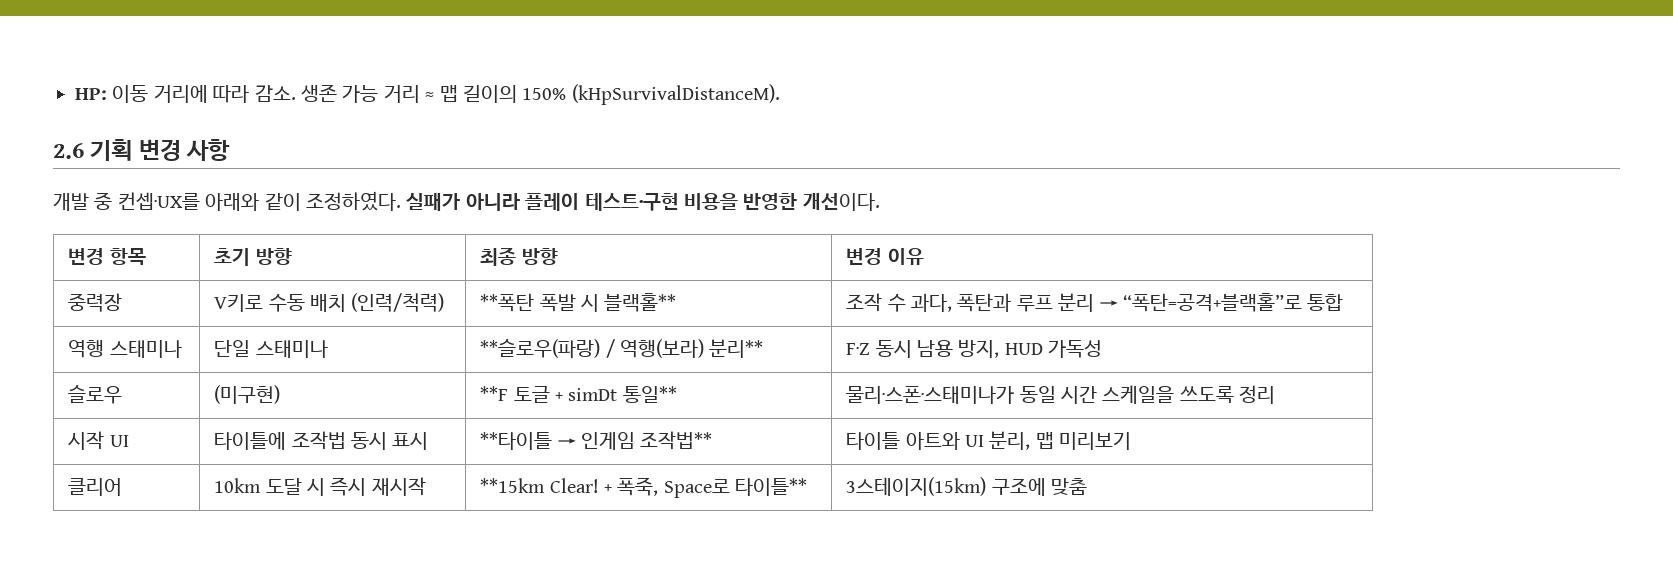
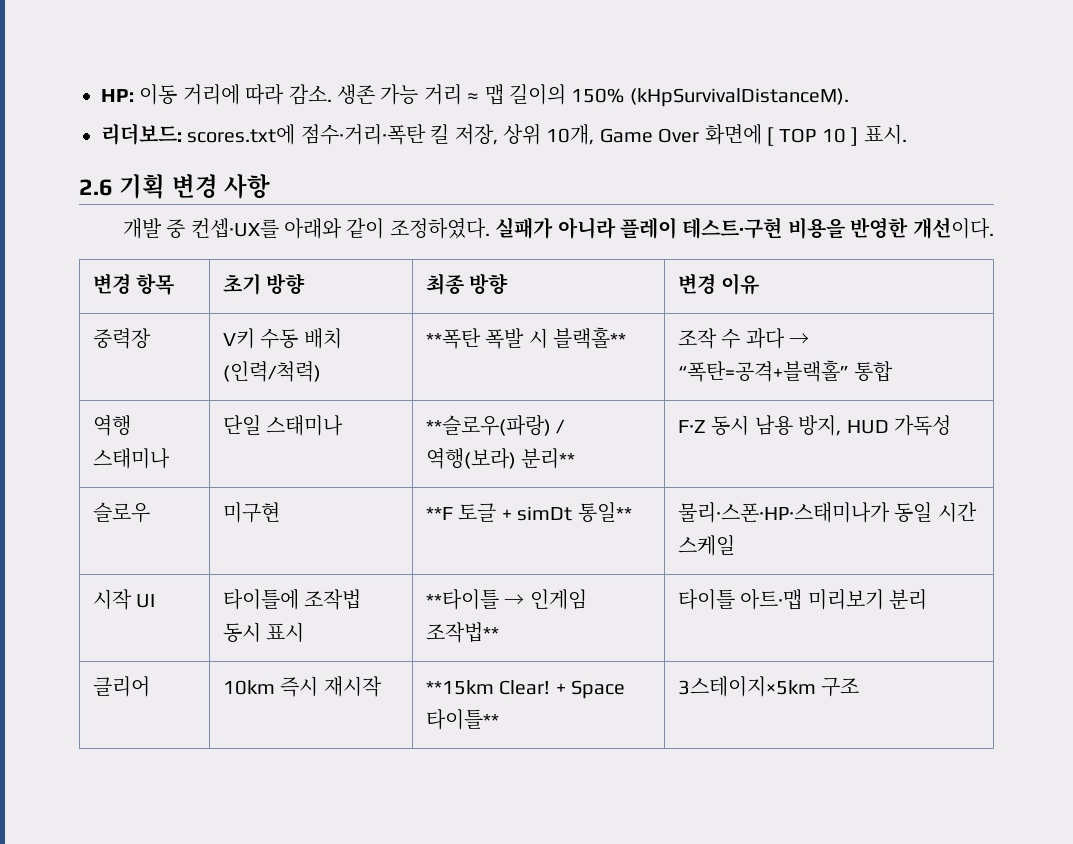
(780, 94) none -> [101,123,907,146] // 리더보드: scores.txt에 점수·거리·폭탄 킬 저장, 상위 10개, Game Over 화면에 [ TOP 10 ] 표시.
[214,294,264,312] V키로 -> [222,328,255,349] V키
[910,293,1302,312] 과다, 폭탄과 루프 분리 → “폭탄=공격+블랙홀”로 -> [745,328,810,349] [677,360,849,382] 과다 → “폭탄=공격+블랙홀”
[214,385,281,404] (미구현) -> [222,502,280,523] 미구현
[846,386,1015,404] 물리·스폰·스태미나가 -> [677,502,890,523] 물리·스폰·HP·스태미나가
[1102,385,1276,404] 스케일을 쓰도록 정리 -> [677,535,735,556] 스케일
[905,431,1054,450] 아트와 UI 분리, 맵 -> [740,589,803,610] 아트·맵
(1132, 441) none -> [889,589,928,610] 분리
[265,478,325,496] 도달 시 -> (275, 687) none
[617,477,730,498] 폭죽, Space로 -> [571,680,626,699] Space
[846,477,1087,496] 3스테이지(15km) 구조에 맞춤 -> [677,676,860,697] 3스테이지×5km 구조

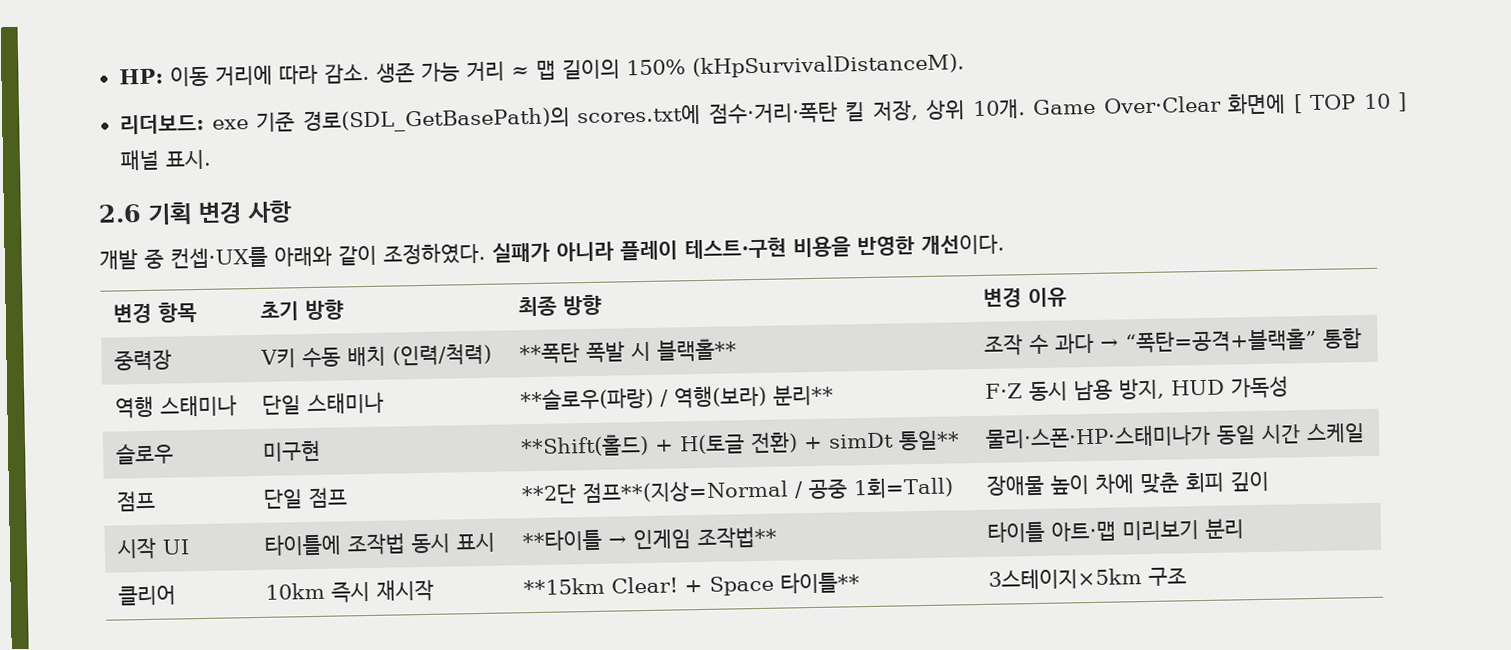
(182, 134) none -> [212,106,570,134] exe 기준 경로(SDL_GetBasePath)의
[546,124,700,145] 10개, Game Over -> [971,95,1222,120] 10개. Game Over·Clear
(859, 136) none -> [119,149,160,171] 패널
[425,503,497,522] **F 토글 -> [519,431,798,458] **Shift(홀드) + H(토글 전환)
(735, 545) none -> [115,490,156,512] [262,487,348,509] [520,477,954,505] [985,470,1270,496] // 점프 | 단일 점프 | **2단 점프**(지상=Normal / 공중 1회=Tall) | 장애물 높이 차에 맞춘 회피 깊이

